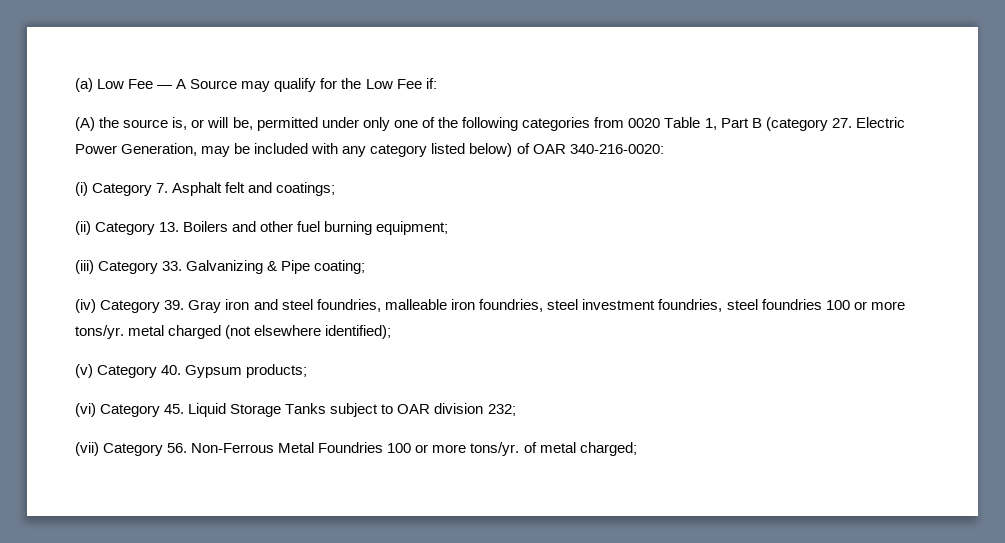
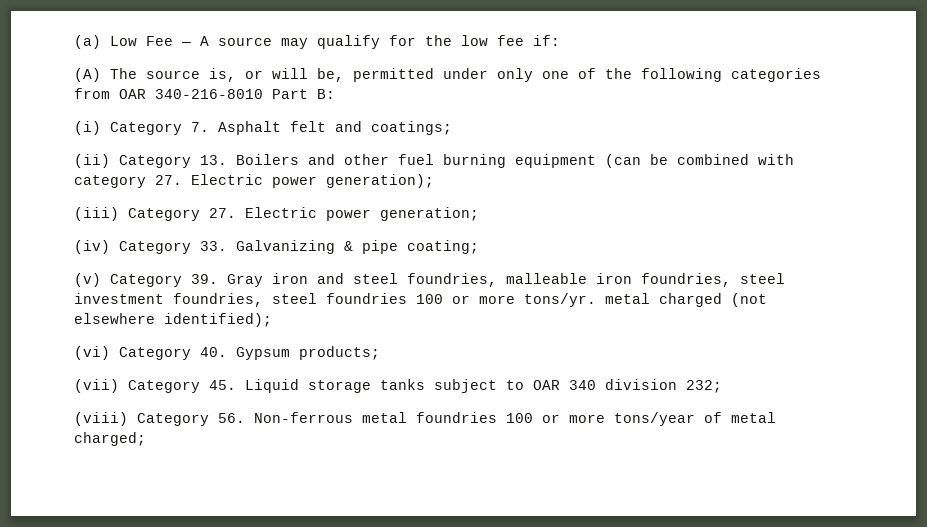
[190,79,238,89] Source -> [218,37,272,46] source
[365,79,422,89] Low Fee -> [461,35,524,46] low fee
[99,117,120,128] the -> [110,68,137,79] The
[628,117,905,131] [75,143,664,157] 0020 Table 1, Part B (category 27. Electric Power Generation, may be included with any category listed below) of OAR 340-216-0020: -> [119,89,335,99] OAR 340-216-8010 Part B:
[376,221,449,235] [75,260,94,274] equipment; // (iii) -> [515,154,794,168] [74,174,434,188] [74,207,479,221] [74,240,110,254] equipment (can be combined with category 27. Electric power generation); // (iii) Category 27. Electric power generation; // (iv)
[281,260,311,274] Pipe -> [362,240,398,254] pipe
[75,299,96,313] (iv) -> [74,273,101,287] (v)
[75,364,93,378] (v) -> [74,346,110,360] (vi)
[75,403,96,417] (vi) -> [74,379,119,393] (vii)
[230,403,327,417] Storage Tanks -> [308,379,425,393] storage tanks
(431, 409) none -> [569,380,596,390] 340
[75,442,99,456] (vii) -> [74,412,128,426] (viii)
[191,442,520,456] Non-Ferrous Metal Foundries 100 or more tons/yr. -> [254,412,695,426] Non-ferrous metal foundries 100 or more tons/year

